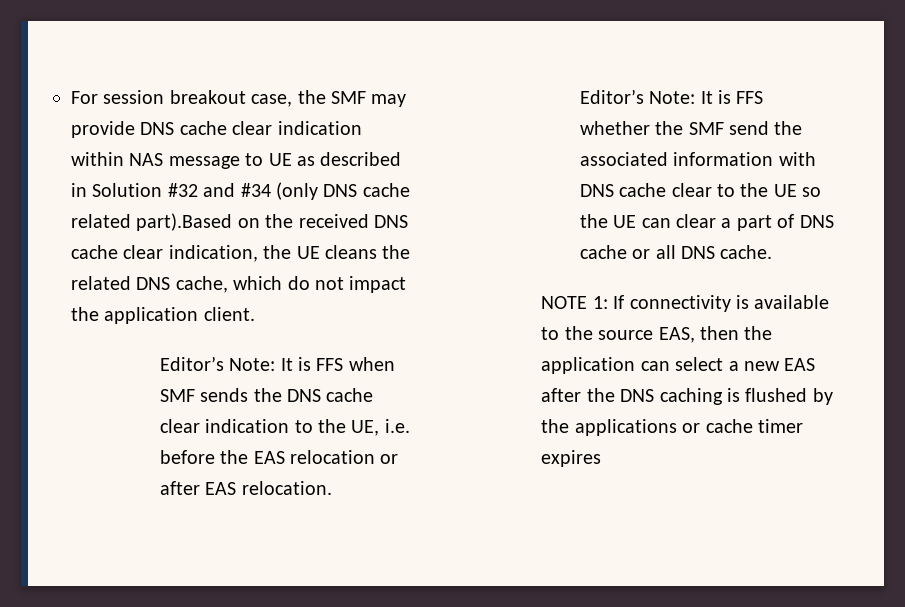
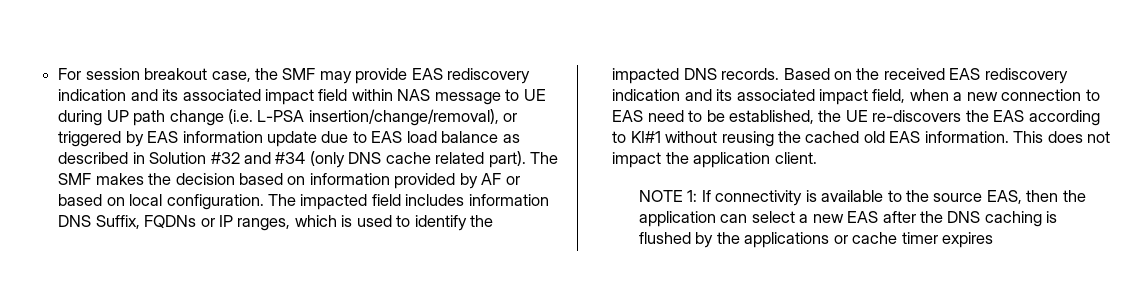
[140,121,362,135] DNS cache clear indication -> [411,68,531,84] [58,89,348,105] EAS rediscovery indication and its associated impact field
(292, 159) none -> [58,109,518,126] [58,131,499,147] during UP path change (i.e. L-PSA insertion/change/removal), or triggered by EAS information update due to EAS load balance
[136,213,408,231] [71,245,411,262] [71,276,310,293] part).Based on the received DNS cache clear indication, the UE cleans the related DNS cache, which do -> [488,151,559,168] [58,173,520,189] [58,194,549,210] [58,215,494,231] [612,68,1068,84] [612,89,1100,105] [612,110,1100,126] [612,131,1083,147] part). The SMF makes the decision based on information provided by AF or based on local configuration. The impacted field includes information DNS Suffix, FQDNs or IP ranges, which is used to identify the impacted DNS records. Based on the received EAS rediscovery indication and its associated impact field, when a new connection to EAS need to be established, the UE re-discovers the EAS according to KI#1 without reusing the cached old EAS information. This does
[159,356,395,371] [159,388,374,402] [159,419,410,436] [159,450,399,464] [159,481,332,495] [579,89,764,104] [579,121,803,135] [579,152,816,166] [579,183,822,197] [579,214,834,231] [579,245,773,259] // Editor’s Note: It is FFS when SMF sends the DNS cache clear indication to the UE, i.e. before the EAS relocation or after EAS relocation. // Editor’s Note: It is FFS whether the SMF send the associated information with DNS cache clear to the UE so the UE can clear a part of DNS cache or all DNS cache. -> (817, 158) none

